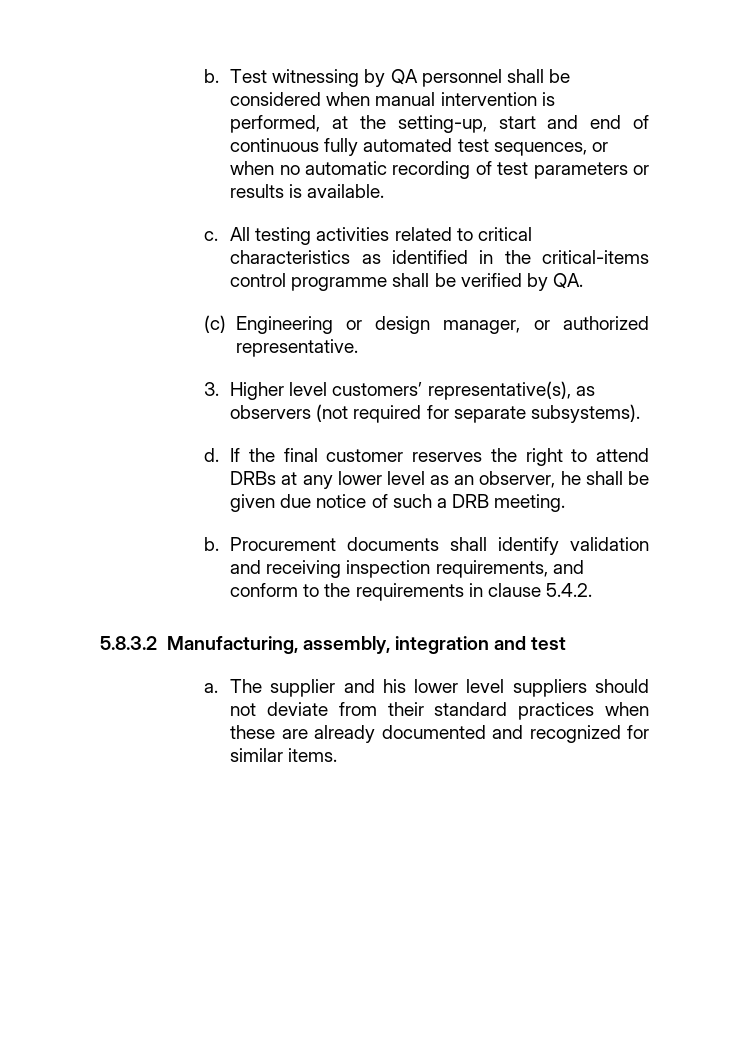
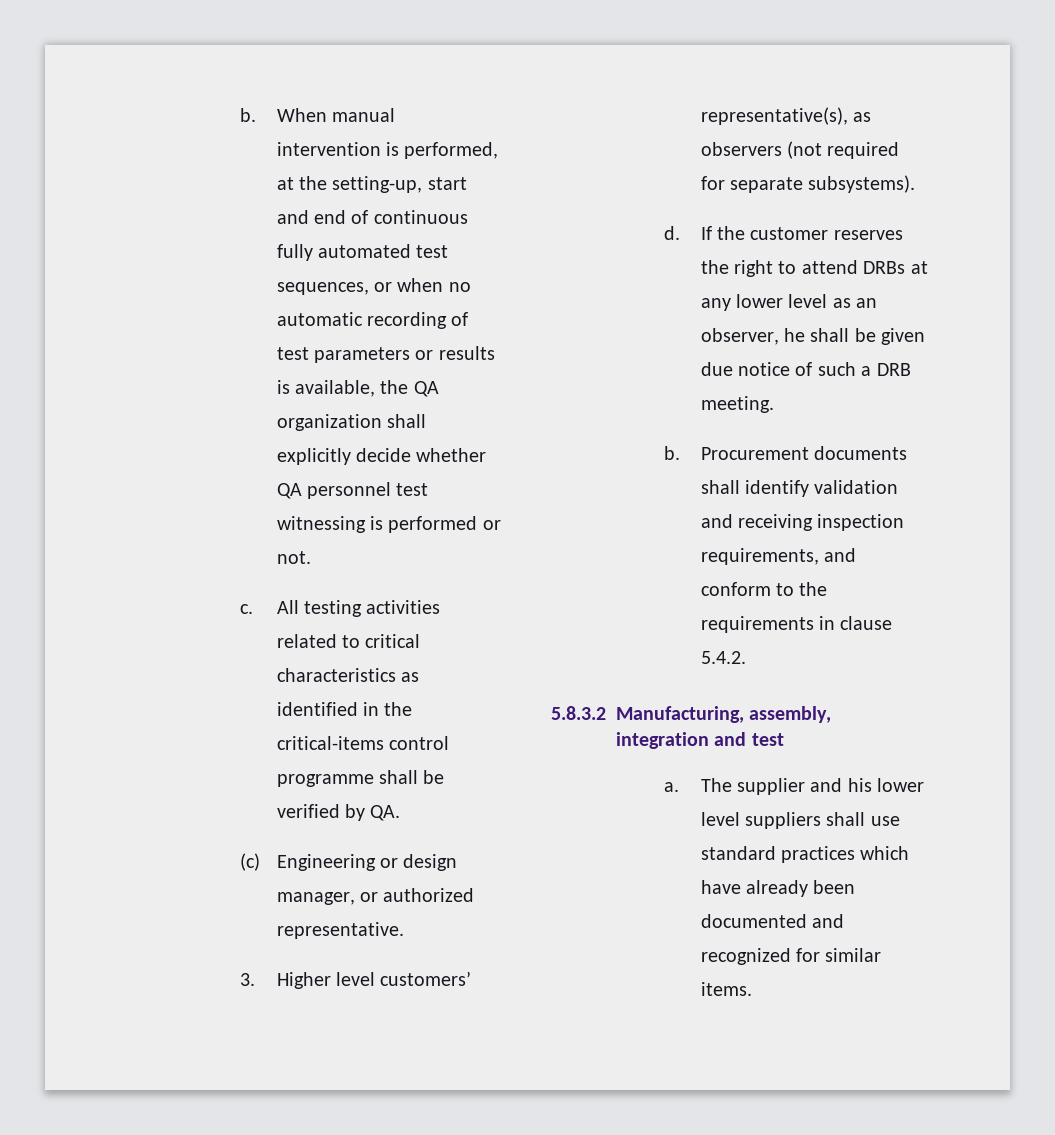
[204,69,570,87] [230,92,371,106] b. Test witnessing by QA personnel shall be considered when -> [240,108,327,122] b. When
[307,184,385,198] available. -> [294,380,439,397] [276,414,426,431] [276,448,487,465] [276,482,429,499] [276,516,501,533] [276,551,311,564] available, the QA organization shall explicitly decide whether QA personnel test witnessing is performed or not.
[283,448,318,462] final -> (745, 233) none
[595,679,649,693] [230,702,649,720] [230,725,376,743] should not deviate from their standard practices when these are already -> [826,812,900,826] [700,846,910,863] [700,880,856,897] shall use standard practices which have already been

